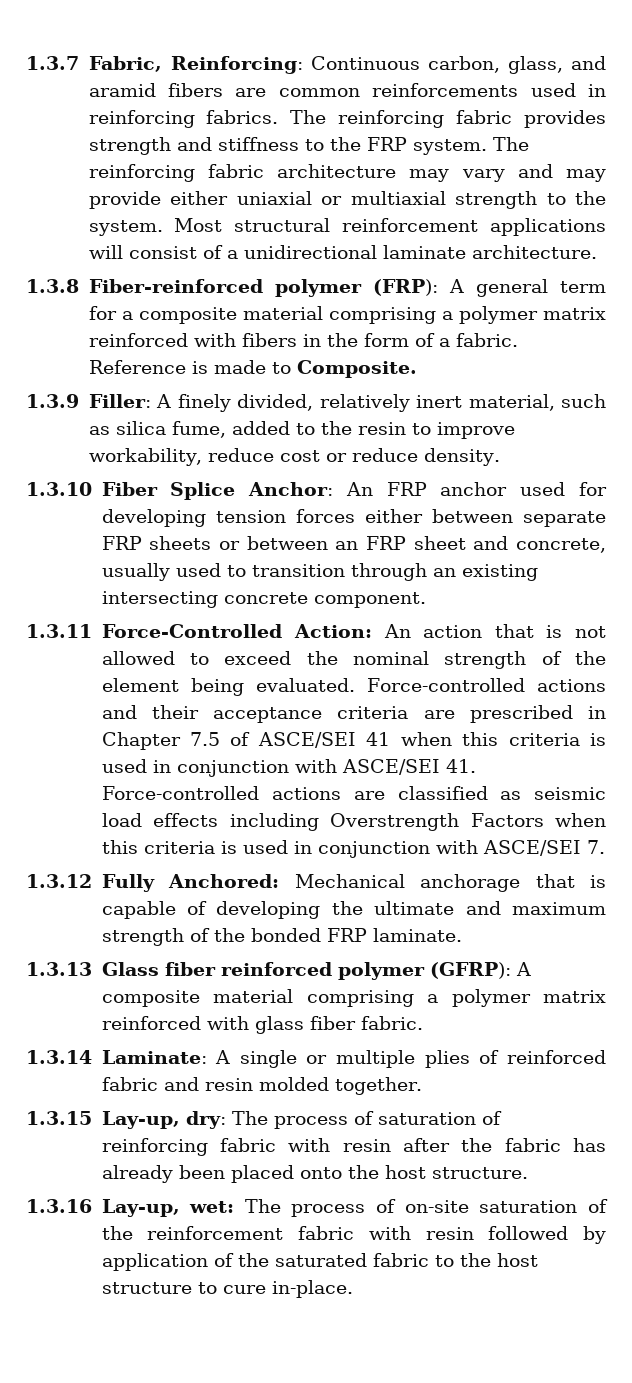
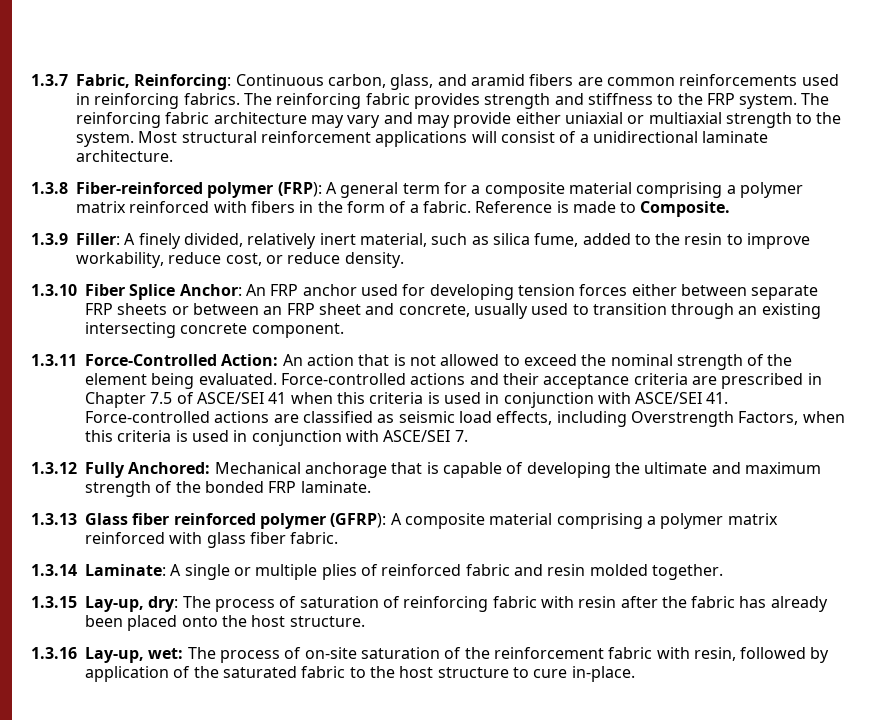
[280,450,321,462] cost -> [225,253,262,266] cost,
[153,813,219,827] effects -> [496,411,553,425] effects,
[470,813,544,827] Factors -> [738,411,799,425] Factors,
[425,1227,474,1240] resin -> [693,647,736,661] resin,

